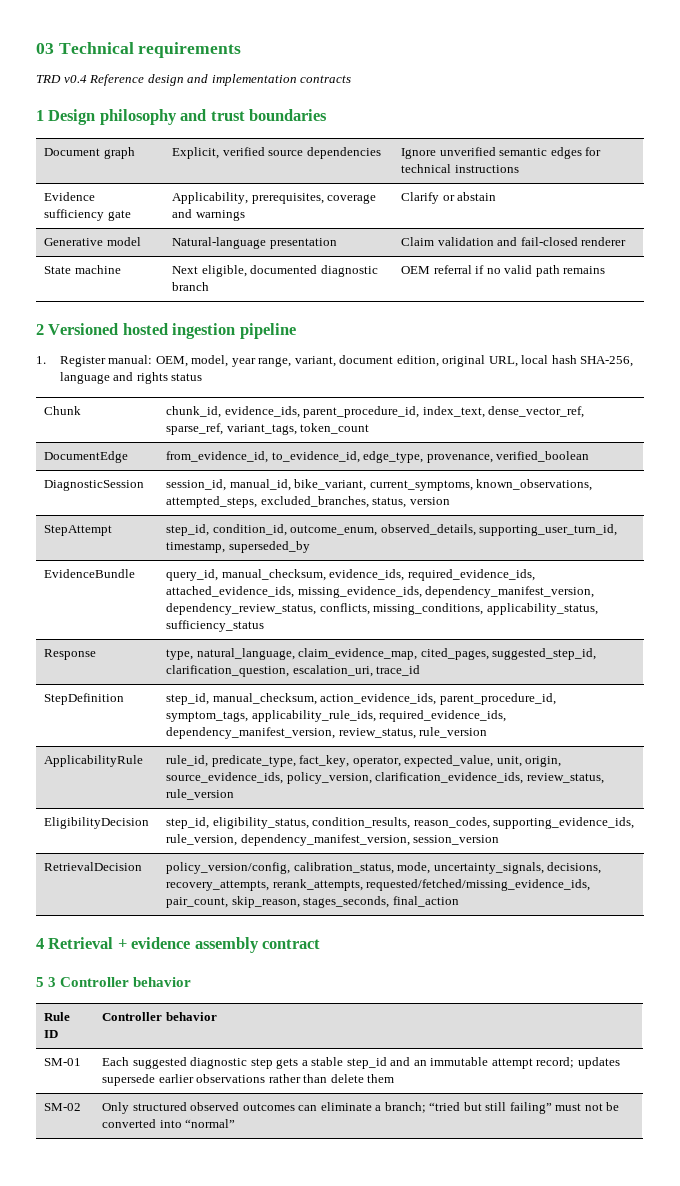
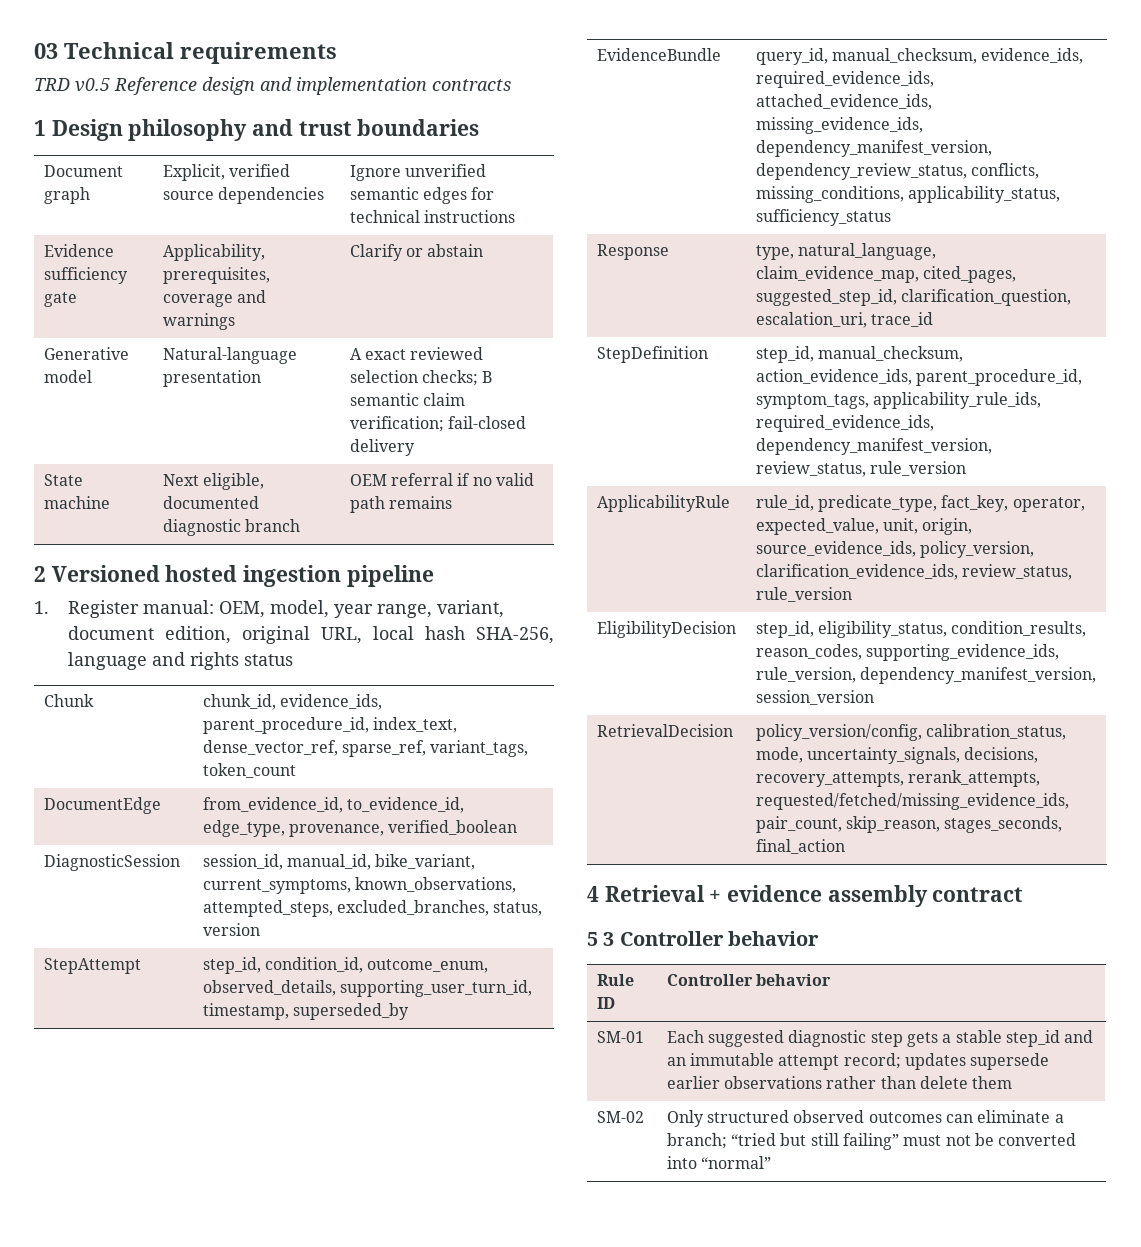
[63,75,87,83] v0.4 -> [75,78,110,92] v0.5
[401,237,627,246] Claim validation and fail-closed renderer -> [349,347,484,360] [349,370,493,386] [349,393,466,406] [349,416,527,432] [349,439,415,456] A exact reviewed selection checks; B semantic claim verification; fail-closed delivery

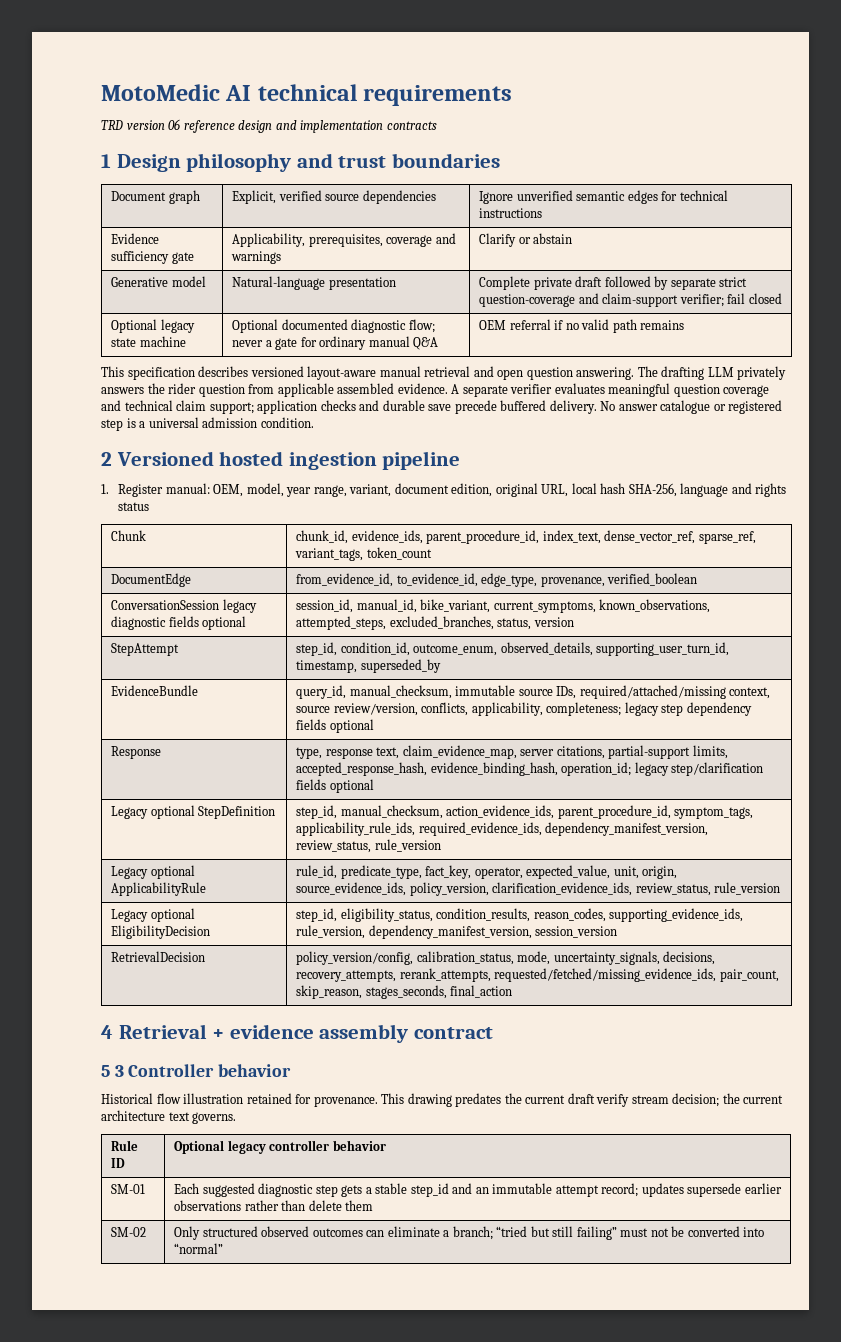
[34,42,174,59] 03 Technical -> [101,84,357,101] MotoMedic AI technical
[75,77,197,95] v0.5 Reference -> [126,119,235,133] version 06 reference
[349,347,484,360] [349,370,493,386] [349,393,466,406] [349,416,527,432] [349,439,415,456] [43,474,83,486] [43,496,110,509] [162,473,265,490] [162,496,259,509] [162,519,301,536] A exact reviewed selection checks; B semantic claim verification; fail-closed delivery // State machine | Next eligible, documented diagnostic branch -> [478,276,748,290] [478,293,782,307] [110,319,195,333] [110,336,186,347] [231,319,435,333] [231,336,439,350] Complete private draft followed by separate strict question-coverage and claim-support verifier; fail closed // Optional legacy state machine | Optional documented diagnostic flow; never a gate for ordinary manual Q&A
(453, 502) none -> [101,366,787,380] [101,383,770,397] [101,400,783,414] [101,417,314,431] // This specification describes versioned layout-aware manual retrieval and open question answering. The drafting LLM privately answers the rider question from applicable assembled evidence. A separate verifier evaluates meaningful question coverage and technical claim support; application checks and durable save precede buffered delivery. No answer catalogue or registered step is a universal admission condition.
[43,854,180,871] DiagnosticSession -> [110,599,257,613] [110,616,247,630] ConversationSession legacy diagnostic fields optional
[981,48,1084,64] [755,71,934,88] [755,94,932,110] [755,117,923,134] [755,140,992,157] [755,163,1040,180] [755,186,1061,203] [755,209,891,226] [596,244,669,260] [755,243,937,260] [755,266,1017,283] [755,289,1072,306] [755,312,934,328] evidence_ids, required_evidence_ids, attached_evidence_ids, missing_evidence_ids, dependency_manifest_version, dependency_review_status, conflicts, missing_conditions, applicability_status, sufficiency_status // Response | type, natural_language, claim_evidence_map, cited_pages, suggested_step_id, clarification_question, escalation_uri, trace_id // -> [455,685,771,699] [295,702,752,716] [295,719,374,733] [110,746,161,759] [295,745,728,759] [295,762,764,776] [295,779,374,793] [110,805,195,819] immutable source IDs, required/attached/missing context, source review/version, conflicts, applicability, completeness; legacy step dependency fields optional // Response | type, response text, claim_evidence_map, server citations, partial-support limits, accepted_response_hash, evidence_binding_hash, operation_id; legacy step/clarification fields optional // Legacy optional
(967, 468) none -> [110,865,195,879] Legacy optional
(852, 594) none -> [110,908,195,922] Legacy optional
(820, 938) none -> [101,1093,784,1107] [101,1110,237,1124] // Historical flow illustration retained for provenance. This drawing predates the current draft verify stream decision; the current architecture text governs.
[666,974,753,986] Controller -> [173,1140,330,1154] Optional legacy controller

